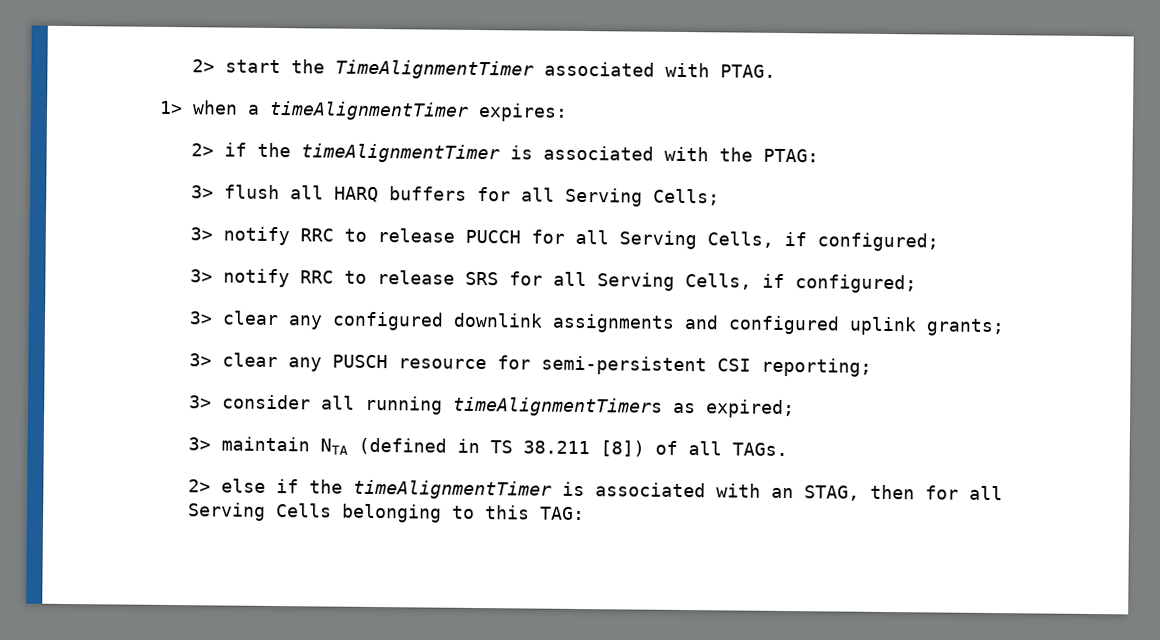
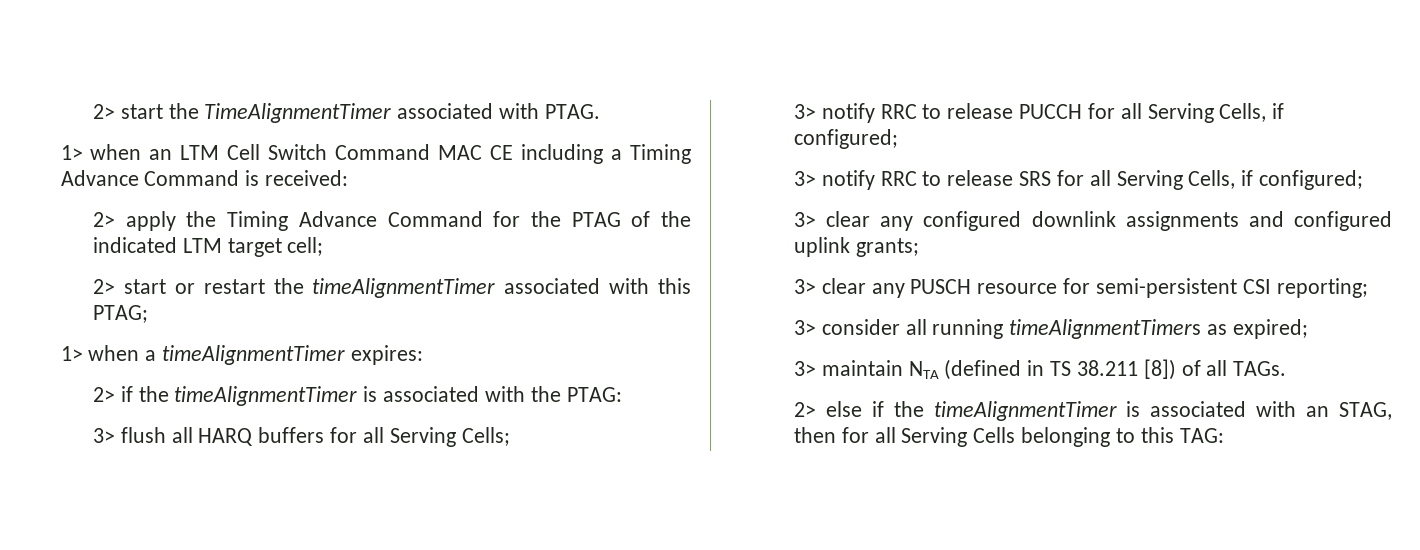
(776, 71) none -> [60,144,691,164] [60,170,348,186] [93,211,692,231] [93,237,324,257] [93,278,691,298] [93,305,149,323] // 1> when an LTM Cell Switch Command MAC CE including a Timing Advance Command is received: // 2> apply the Timing Advance Command for the PTAG of the indicated LTM target cell; // 2> start or restart the timeAlignmentTimer associated with this PTAG;

